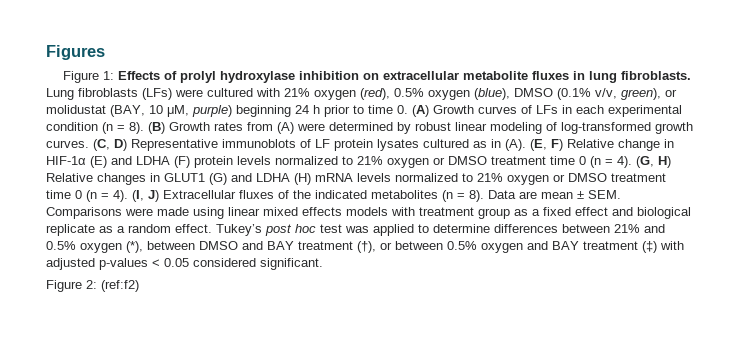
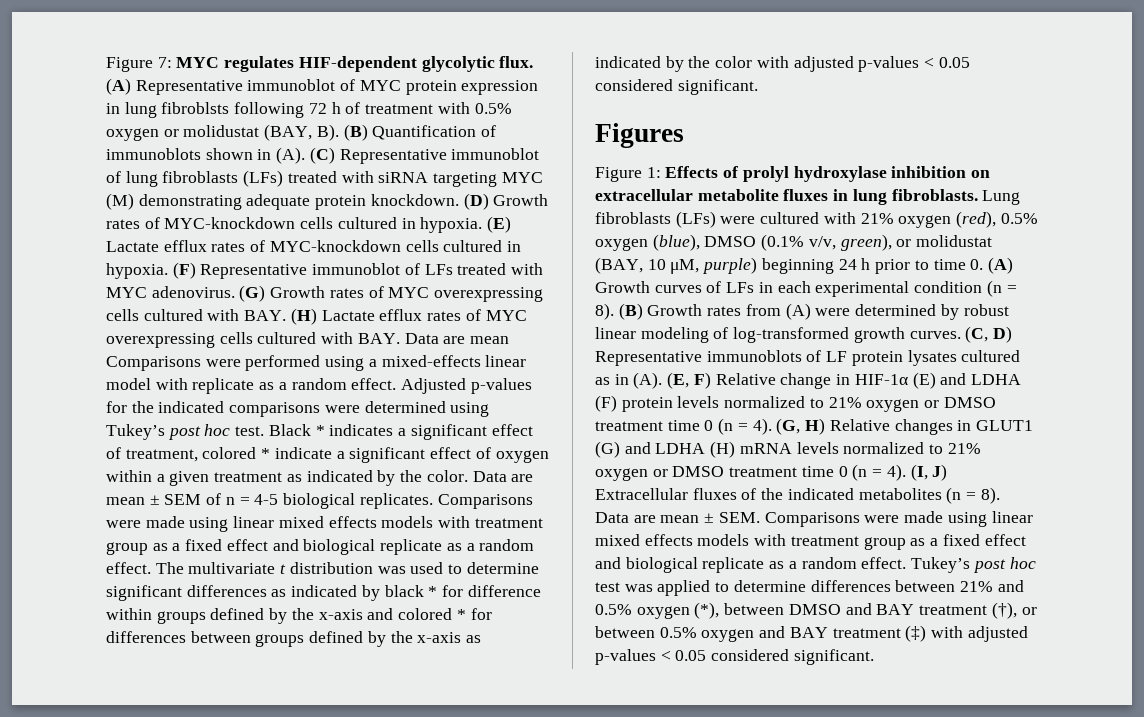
(46, 52) none -> [106,56,534,72] [106,78,539,95] [106,102,512,118] [106,124,497,141] [106,147,540,164] [106,170,543,187] [106,193,549,210] [106,216,512,233] [106,240,522,252] [106,262,544,279] [106,285,544,302] [106,308,527,325] [106,332,510,348] [106,355,527,371] [106,378,532,394] [106,401,490,417] [106,424,533,440] [106,447,549,463] [106,470,534,486] [106,493,533,509] [106,516,543,532] [106,539,535,555] [106,562,539,574] [106,585,541,601] [106,608,492,624] [106,631,482,647] [595,56,970,72] [595,79,758,95] Figure 7: MYC regulates HIF-dependent glycolytic flux. (A) Representative immunoblot of MYC protein expression in lung fibroblsts following 72 h of treatment with 0.5% oxygen or molidustat (BAY, B). (B) Quantification of immunoblots shown in (A). (C) Representative immunoblot of lung fibroblasts (LFs) treated with siRNA targeting MYC (M) demonstrating adequate protein knockdown. (D) Growth rates of MYC-knockdown cells cultured in hypoxia. (E) Lactate efflux rates of MYC-knockdown cells cultured in hypoxia. (F) Representative immunoblot of LFs treated with MYC adenovirus. (G) Growth rates of MYC overexpressing cells cultured with BAY. (H) Lactate efflux rates of MYC overexpressing cells cultured with BAY. Data are mean Comparisons were performed using a mixed-effects linear model with replicate as a random effect. Adjusted p-values for the indicated comparisons were determined using Tukey’s post hoc test. Black * indicates a significant effect of treatment, colored * indicate a significant effect of oxygen within a given treatment as indicated by the color. Data are mean ± SEM of n = 4-5 biological replicates. Comparisons were made using linear mixed effects models with treatment group as a fixed effect and biological replicate as a random effect. The multivariate t distribution was used to determine significant differences as indicated by black * for difference within groups defined by the x-axis and colored * for differences between groups defined by the x-axis as indicated by the color with adjusted p-values < 0.05 considered significant. //
[46,280,139,292] // Figure 2: (ref:f2) -> (874, 657) none

